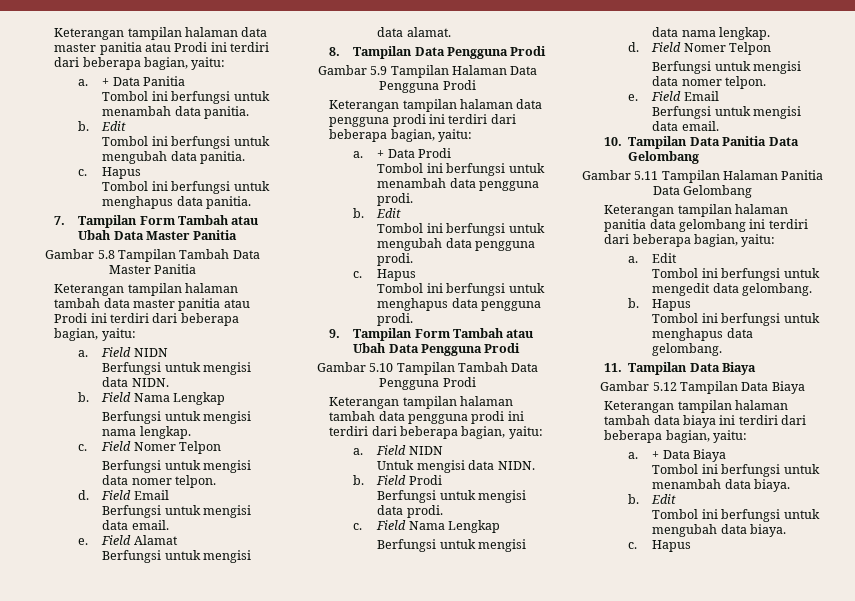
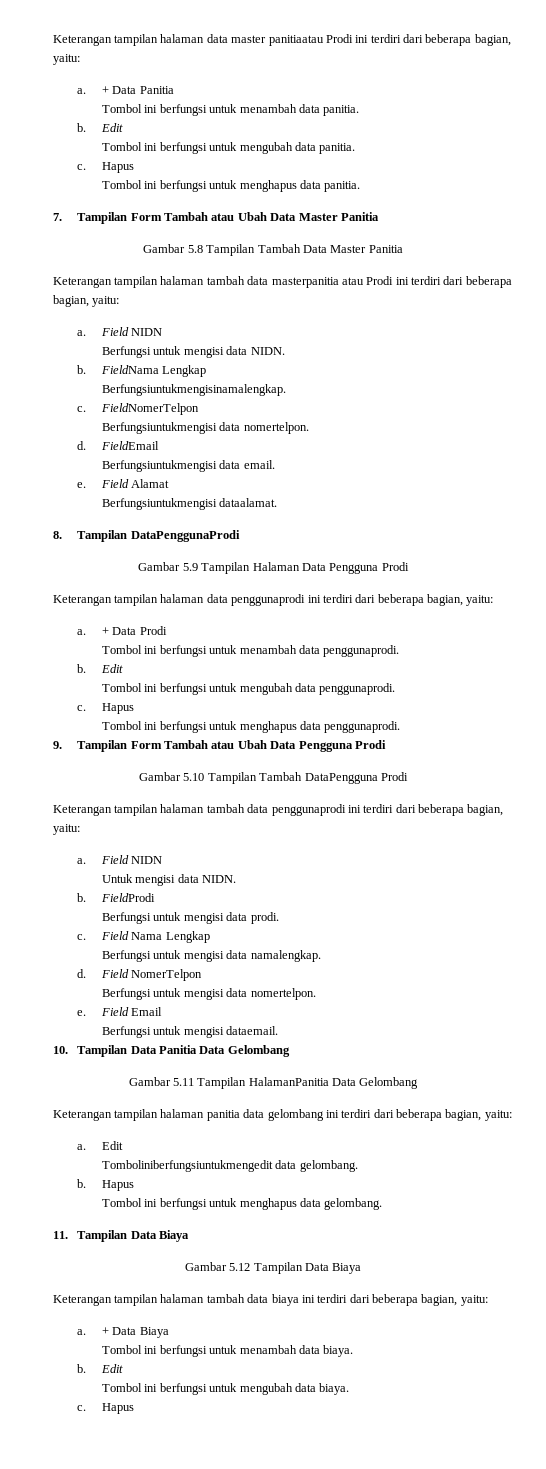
[99,42,171,55] panitia atau -> [268,35,324,46] panitiaatau
[132,298,221,311] master panitia -> [271,277,339,288] masterpanitia
[101,392,226,405] [102,411,252,424] [102,426,191,439] [78,441,222,454] [102,460,252,473] [102,475,217,488] [78,490,169,500] [102,505,252,518] Field Nama Lengkap // Berfungsi untuk mengisi nama lengkap. // c. Field Nomer Telpon // Berfungsi untuk mengisi data nomer telpon. // d. Field Email // Berfungsi untuk mengisi -> [101,365,207,377] [102,384,287,396] [77,403,200,415] [102,422,309,434] [77,441,160,450] [102,460,218,472] FieldNama Lengkap // Berfungsiuntukmengisinamalengkap. // c. FieldNomerTelpon // Berfungsiuntukmengisi data nomertelpon. // d. FieldEmail // Berfungsiuntukmengisi
[102,550,252,563] [377,27,451,37] Berfungsi untuk mengisi data alamat. -> [102,498,278,510] Berfungsiuntukmengisi dataalamat.
[414,46,547,59] Data Pengguna Prodi -> [130,530,240,542] DataPenggunaProdi
[329,114,426,127] pengguna prodi -> [231,594,306,606] penggunaprodi
[479,181,540,191] [377,193,414,206] [353,208,402,218] [377,223,545,236] [377,238,536,251] [377,253,414,266] [353,269,417,281] [377,283,545,296] [377,298,542,311] [377,313,414,326] pengguna prodi. // b. Edit // Tombol ini berfungsi untuk mengubah data pengguna prodi. // c. Hapus // Tombol ini berfungsi untuk menghapus data pengguna prodi. -> [323,645,400,657] [77,664,124,673] [102,683,396,695] [77,703,135,714] [102,721,401,733] penggunaprodi. // b. Edit // Tombol ini berfungsi untuk mengubah data penggunaprodi. // c. Hapus // Tombol ini berfungsi untuk menghapus data penggunaprodi.
[511,363,539,372] [379,378,440,390] Data Pengguna -> [304,773,378,784] DataPengguna
[407,411,505,424] pengguna prodi -> [271,804,346,816] penggunaprodi
[376,475,442,485] Field Prodi -> [101,893,156,902] FieldProdi
[681,27,771,40] [628,42,772,55] [652,61,802,74] [652,76,767,89] nama lengkap. // d. Field Nomer Telpon // Berfungsi untuk mengisi data nomer telpon. -> [250,950,321,962] [77,969,203,981] [102,988,316,1000] namalengkap. // d. Field NomerTelpon // Berfungsi untuk mengisi data nomertelpon.
[652,121,719,131] data email. -> [226,1026,279,1035] dataemail.
[722,170,824,180] Halaman Panitia -> [248,1077,329,1086] HalamanPanitia
[652,268,820,281] [652,283,711,296] Tombol ini berfungsi untuk mengedit -> [102,1160,274,1172] Tomboliniberfungsiuntukmengedit

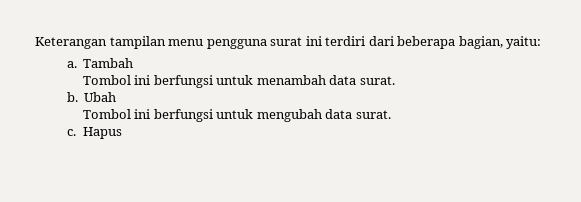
[52,34,511,46] [52,54,80,65] [77,86,174,94] [102,104,360,116] [77,123,124,132] [102,142,356,154] [77,162,135,173] [102,180,361,192] [52,212,379,224] [143,244,403,256] [52,276,512,288] [52,295,120,307] [77,327,163,336] [102,346,285,358] [77,365,207,377] [102,384,287,396] [77,403,200,415] [102,422,309,434] [77,441,160,450] [102,460,275,472] [77,479,170,488] [102,498,278,510] [52,530,240,542] [138,562,409,574] [52,594,494,606] [77,626,167,635] [102,645,400,657] [77,664,124,673] [102,683,396,695] [77,703,135,714] [102,721,401,733] [52,740,386,752] [139,772,408,784] [52,804,504,816] [52,824,80,835] [77,855,163,864] [102,874,237,886] [77,893,156,902] [102,912,279,924] [77,931,210,943] [102,950,321,962] [77,969,203,981] [102,988,316,1000] [77,1007,163,1016] [102,1026,279,1038] [52,1045,290,1057] [128,1077,419,1089] [52,1109,512,1121] [77,1141,124,1150] [102,1160,358,1172] [77,1179,135,1191] [102,1198,383,1210] [52,1230,190,1242] [184,1262,362,1274] [52,1294,488,1306] [77,1327,169,1338] [102,1345,354,1357] [77,1364,124,1373] [102,1383,350,1395] [77,1403,135,1414] Keterangan tampilan halaman data master panitiaatau Prodi ini terdiri dari beberapa bagian, yaitu: // a. + Data Panitia // Tombol ini berfungsi untuk menambah data panitia. // b. Edit // Tombol ini berfungsi untuk mengubah data panitia. // c. Hapus // Tombol ini berfungsi untuk menghapus data panitia. // 7. Tampilan Form Tambah atau Ubah Data Master Panitia // Gambar 5.8 Tampilan Tambah Data Master Panitia // Keterangan tampilan halaman tambah data masterpanitia atau Prodi ini terdiri dari beberapa bagian, yaitu: // a. Field NIDN // Berfungsi untuk mengisi data NIDN. // b. FieldNama Lengkap // Berfungsiuntukmengisinamalengkap. // c. FieldNomerTelpon // Berfungsiuntukmengisi data nomertelpon. // d. FieldEmail // Berfungsiuntukmengisi data email. // e. Field Alamat // Berfungsiuntukmengisi dataalamat. // 8. Tampilan DataPenggunaProdi // Gambar 5.9 Tampilan Halaman Data Pengguna Prodi // Keterangan tampilan halaman data penggunaprodi ini terdiri dari beberapa bagian, yaitu: // a. + Data Prodi // Tombol ini berfungsi untuk menambah data penggunaprodi. // b. Edit // Tombol ini berfungsi untuk mengubah data penggunaprodi. // c. Hapus // Tombol ini berfungsi untuk menghapus data penggunaprodi. // 9. Tampilan Form Tambah atau Ubah Data Pengguna Prodi // Gambar 5.10 Tampilan Tambah DataPengguna Prodi // Keterangan tampilan halaman tambah data penggunaprodi ini terdiri dari beberapa bagian, yaitu: // a. Field NIDN // Untuk mengisi data NIDN. // b. FieldProdi // Berfungsi untuk mengisi data prodi. // c. Field Nama Lengkap // Berfungsi untuk mengisi data namalengkap. // d. Field NomerTelpon // Berfungsi untuk mengisi data nomertelpon. // e. Field Email // Berfungsi untuk mengisi dataemail. // 10. Tampilan Data Panitia Data Gelombang // Gambar 5.11 Tampilan HalamanPanitia Data Gelombang // Keterangan tampilan halaman panitia data gelombang ini terdiri dari beberapa bagian, yaitu: // a. Edit // Tomboliniberfungsiuntukmengedit data gelombang. // b. Hapus // Tombol ini berfungsi untuk menghapus data gelombang. // 11. Tampilan Data Biaya // Gambar 5.12 Tampilan Data Biaya // Keterangan tampilan halaman tambah data biaya ini terdiri dari beberapa bagian, yaitu: // a. + Data Biaya // Tombol ini berfungsi untuk menambah data biaya. // b. Edit // Tombol ini berfungsi untuk mengubah data biaya. // c. Hapus -> [35,36,542,49] [66,58,134,68] [82,75,395,88] [66,92,117,102] [82,109,391,122] [66,127,122,139] Keterangan tampilan menu pengguna surat ini terdiri dari beberapa bagian, yaitu: // a. Tambah // Tombol ini berfungsi untuk menambah data surat. // b. Ubah // Tombol ini berfungsi untuk mengubah data surat. // c. Hapus

